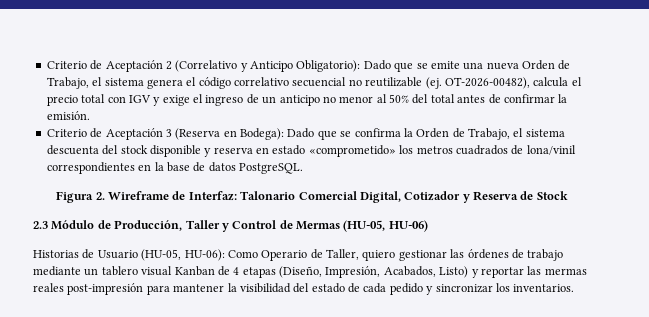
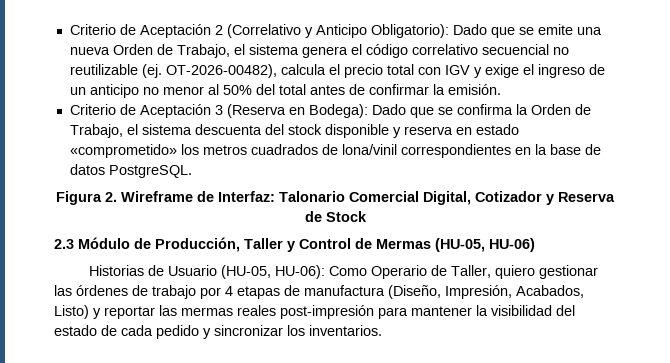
[33,266,276,278] mediante un tablero visual Kanban de 4 etapas -> [200,285,385,299] por 4 etapas de manufactura

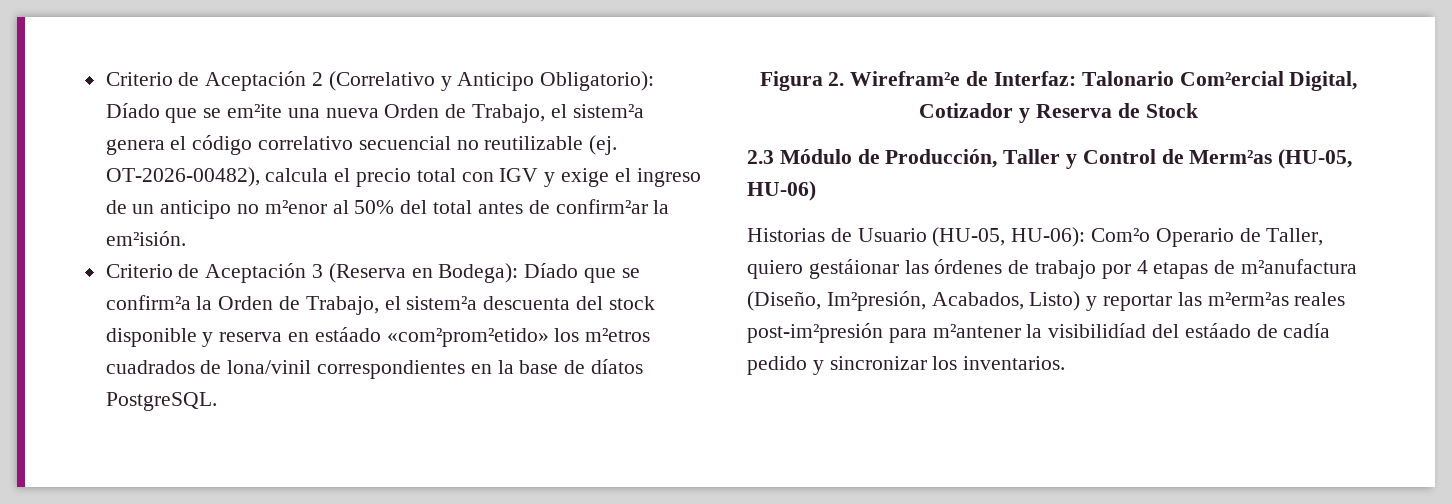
[452,24,573,38] Dado que se emite -> [105,103,283,123] Díado que se em²ite
[248,44,299,55] sistema -> [572,104,644,118] sistem²a
[162,86,204,95] menor -> [264,200,327,214] m²enor
[368,84,501,95] confirmar la emisión. -> [555,199,670,214] [105,231,186,246] confirm²ar la em²isión.
[371,104,513,118] Dado que se confirma -> [524,263,640,283] [105,295,191,310] Díado que se confirm²a
[141,124,192,135] sistema -> [406,296,478,310] sistem²a
[475,124,519,135] [69,144,247,158] estado «comprometido» los metros -> [314,327,651,347] estáado «com²prom²etido» los m²etros
[69,164,105,175] datos -> [591,359,644,374] díatos
[121,191,193,202] Wireframe -> [850,71,961,86] Wirefram²e
[349,191,419,202] Comercial -> [1179,71,1284,86] Com²ercial
[376,239,431,249] Mermas -> [1189,150,1273,164] Merm²as
[328,266,367,276] Como -> [1091,228,1151,242] Com²o
[538,265,598,279] gestionar -> [808,259,899,279] gestáionar
[304,285,512,299] manufactura (Diseño, Impresión, -> [1241,259,1358,274] [747,291,926,311] m²anufactura (Diseño, Im²presión,
[181,305,575,319] [54,325,153,336] mermas reales post-impresión para mantener la visibilidad del estado de cada -> [1207,292,1346,306] [747,323,1331,343] m²erm²as reales post-im²presión para m²antener la visibilidíad del estáado de cadía

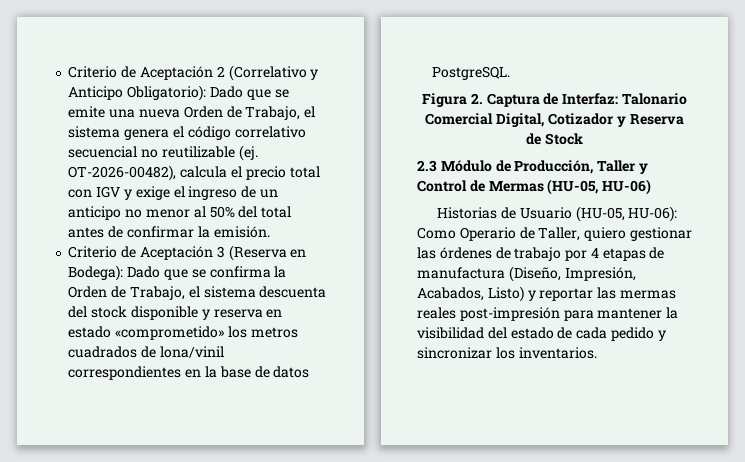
[105,103,283,123] Díado que se em²ite -> [209,86,289,100] [68,106,106,118] Dado que se emite
[572,104,644,118] sistem²a -> [68,126,121,138] sistema
[264,200,327,214] m²enor -> [145,209,190,218] menor
[555,199,670,214] [105,231,186,246] confirm²ar la em²isión. -> [126,226,270,238] confirmar la emisión.
[524,263,640,283] [105,295,191,310] Díado que se confirm²a -> [127,266,271,280] Dado que se confirma
[406,296,478,310] sistem²a -> [203,286,256,298] sistema
[314,327,651,347] estáado «com²prom²etido» los m²etros -> [68,326,298,340] estado «comprometido» los metros
[591,359,644,374] díatos -> [273,366,310,378] datos
[850,71,961,86] Wirefram²e -> [486,93,540,107] Captura
[1179,71,1284,86] Com²ercial -> [425,113,494,125] Comercial
[1189,150,1273,164] Merm²as -> [488,181,544,192] Mermas
[1091,228,1151,242] Com²o -> [417,227,456,239] Como
[808,259,899,279] gestáionar -> [629,227,692,241] gestionar
[1241,259,1358,274] [747,291,926,311] m²anufactura (Diseño, Im²presión, -> [417,266,636,282] manufactura (Diseño, Impresión,
[1207,292,1346,306] [747,323,1331,343] m²erm²as reales post-im²presión para m²antener la visibilidíad del estáado de cadía -> [619,290,676,299] [417,307,679,321] [417,327,608,339] mermas reales post-impresión para mantener la visibilidad del estado de cada

